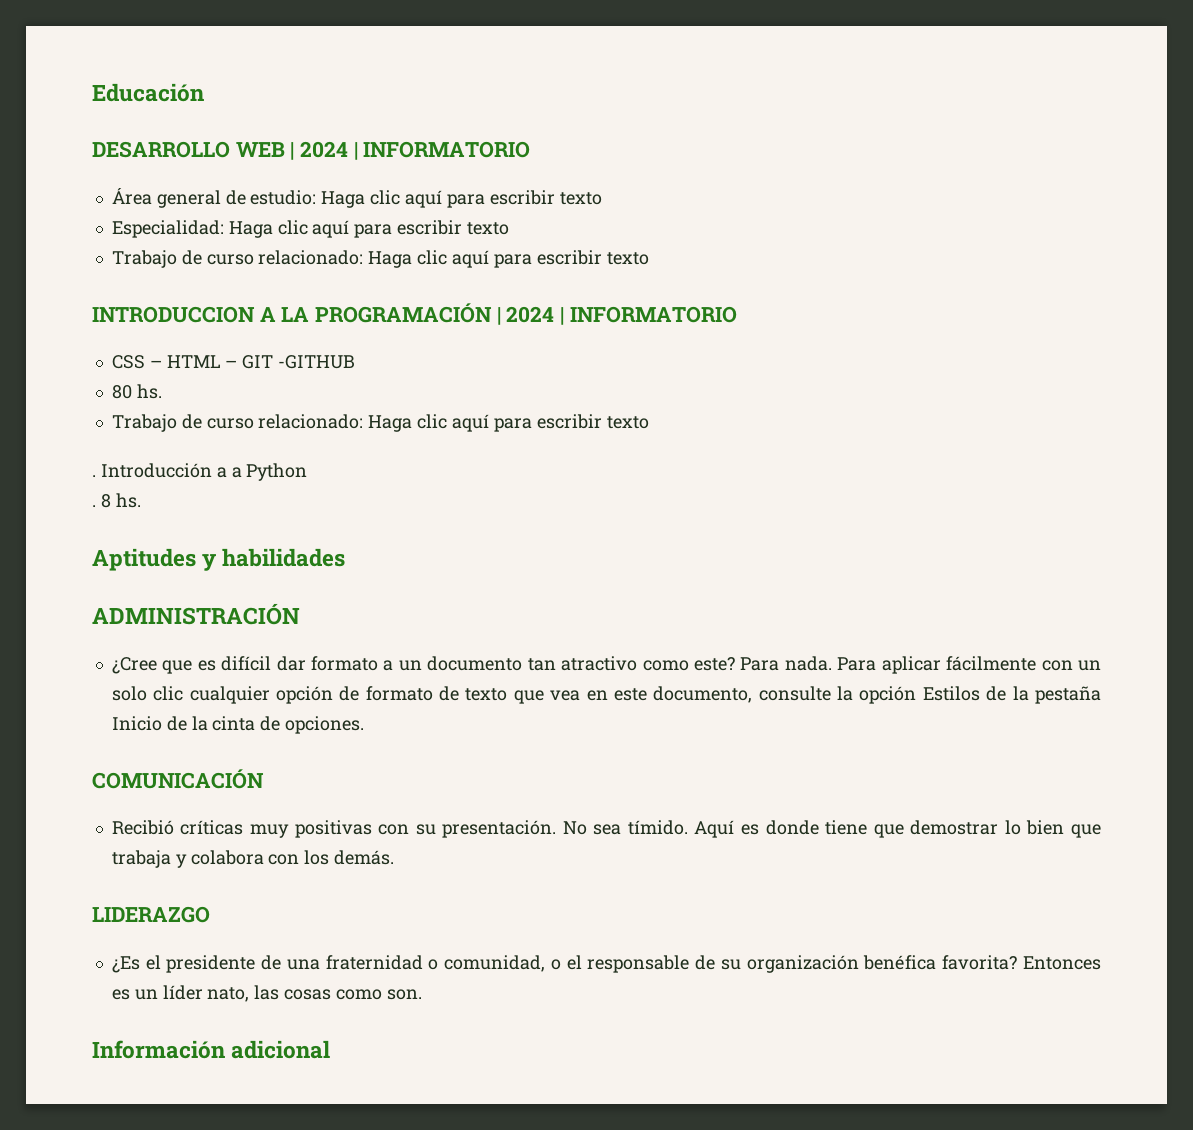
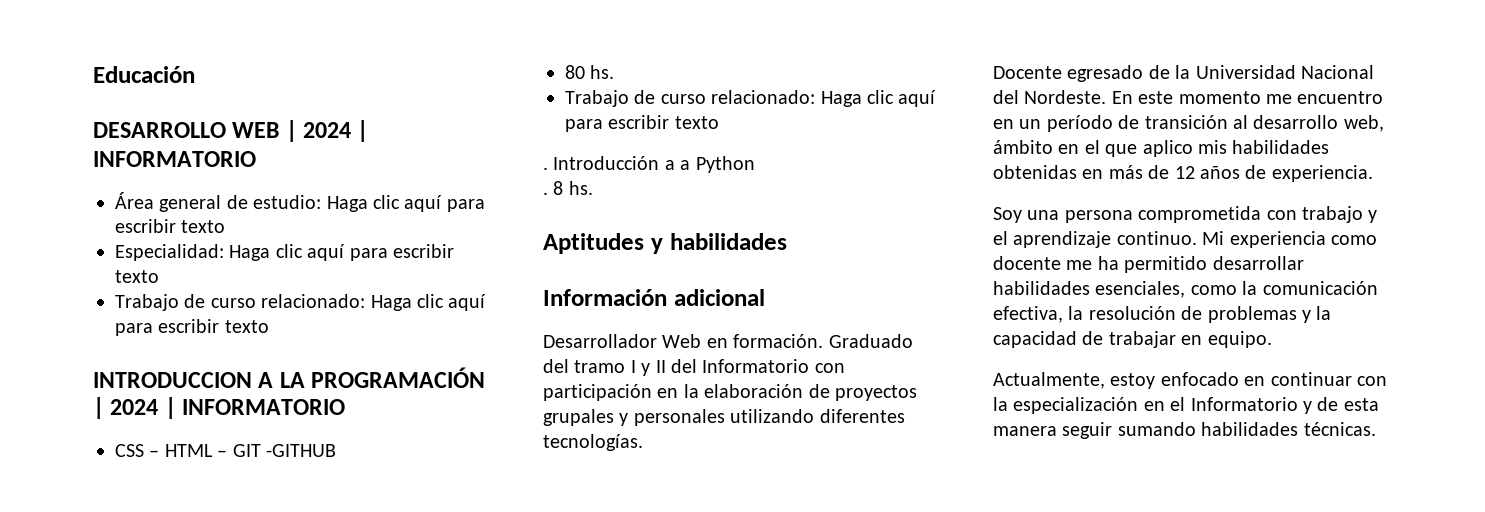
[92,603,300,625] [111,656,1101,674] [111,686,1102,704] [111,716,365,734] [92,769,264,789] [111,820,1102,838] [111,850,395,868] [92,906,210,923] [111,955,1102,973] [111,985,422,1002] [92,1040,331,1059] ADMINISTRACIÓN // ¿Cree que es difícil dar formato a un documento tan atractivo como este? Para nada. Para aplicar fácilmente con un solo clic cualquier opción de formato de texto que vea en este documento, consulte la opción Estilos de la pestaña Inicio de la cinta de opciones. // COMUNICACIÓN // Recibió críticas muy positivas con su presentación. No sea tímido. Aquí es donde tiene que demostrar lo bien que trabaja y colabora con los demás. // LIDERAZGO // ¿Es el presidente de una fraternidad o comunidad, o el responsable de su organización benéfica favorita? Entonces es un líder nato, las cosas como son. // Información adicional -> [543,289,765,306] [543,334,913,348] [543,359,845,376] [543,384,917,401] [543,409,905,426] [543,434,643,451] [993,65,1374,82] [993,90,1384,104] [993,115,1384,132] [993,140,1330,157] [993,165,1373,182] [993,206,1378,223] [993,231,1377,248] [993,256,1304,273] [993,281,1378,298] [993,306,1332,323] [993,331,1272,348] [993,372,1387,389] [993,397,1379,414] [993,422,1376,439] Información adicional // Desarrollador Web en formación. Graduado del tramo I y II del Informatorio con participación en la elaboración de proyectos grupales y personales utilizando diferentes tecnologías. // Docente egresado de la Universidad Nacional del Nordeste. En este momento me encuentro en un período de transición al desarrollo web, ámbito en el que aplico mis habilidades obtenidas en más de 12 años de experiencia. // Soy una persona comprometida con trabajo y el aprendizaje continuo. Mi experiencia como docente me ha permitido desarrollar habilidades esenciales, como la comunicación efectiva, la resolución de problemas y la capacidad de trabajar en equipo. // Actualmente, estoy enfocado en continuar con la especialización en el Informatorio y de esta manera seguir sumando habilidades técnicas.

